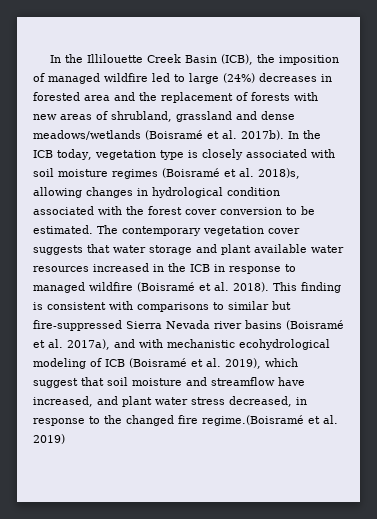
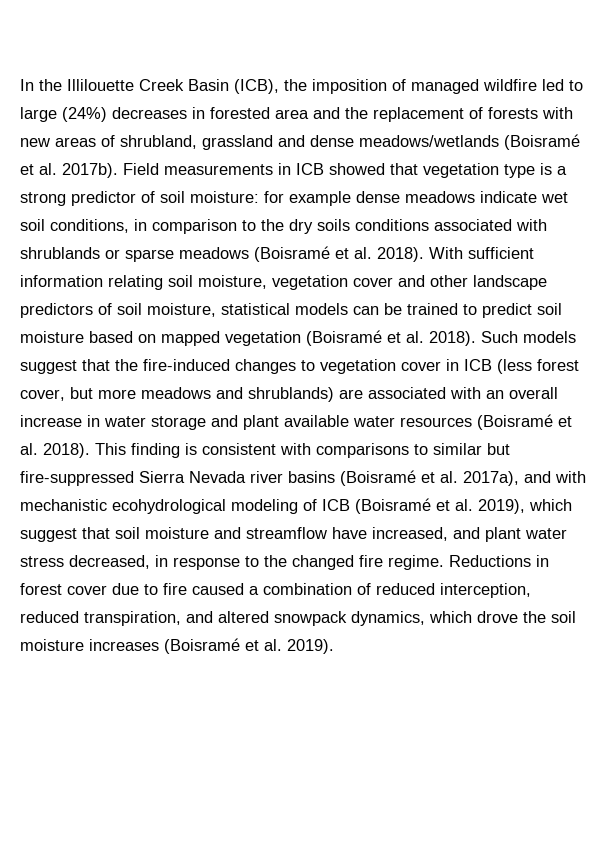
[288,130,321,139] [33,149,335,160] [33,168,300,179] [33,187,280,198] [33,206,315,215] [33,225,300,236] [33,244,110,255] In the ICB today, vegetation type is closely associated with soil moisture regimes (Boisramé et al. 2018)s, allowing changes in hydrological condition associated with the forest cover conversion to be estimated. The contemporary vegetation cover suggests that -> [123,163,567,178] [20,191,568,206] [20,219,547,234] [20,246,534,262] [20,275,547,290] [20,303,562,318] [20,330,576,346] [20,359,579,374] [20,387,558,402] [20,415,100,427] Field measurements in ICB showed that vegetation type is a strong predictor of soil moisture: for example dense meadows indicate wet soil conditions, in comparison to the dry soils conditions associated with shrublands or sparse meadows (Boisramé et al. 2018). With sufficient information relating soil moisture, vegetation cover and other landscape predictors of soil moisture, statistical models can be trained to predict soil moisture based on mapped vegetation (Boisramé et al. 2018). Such models suggest that the fire-induced changes to vegetation cover in ICB (less forest cover, but more meadows and shrublands) are associated with an overall increase in
[93,263,296,274] [33,282,133,293] increased in the ICB in response to managed wildfire -> (472, 422) none
[202,415,338,426] [33,434,65,444] regime.(Boisramé et al. 2019) -> [388,555,549,570] [20,583,531,598] [20,611,576,626] [20,638,334,654] regime. Reductions in forest cover due to fire caused a combination of reduced interception, reduced transpiration, and altered snowpack dynamics, which drove the soil moisture increases (Boisramé et al. 2019).

